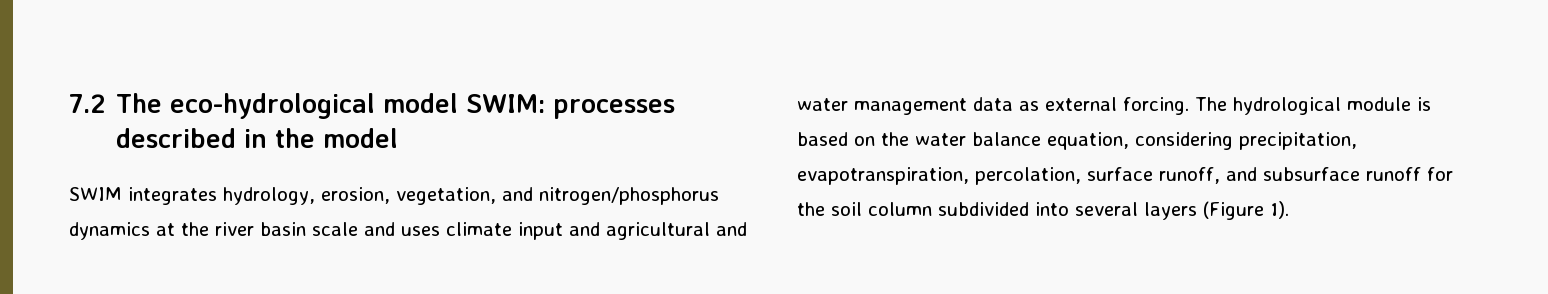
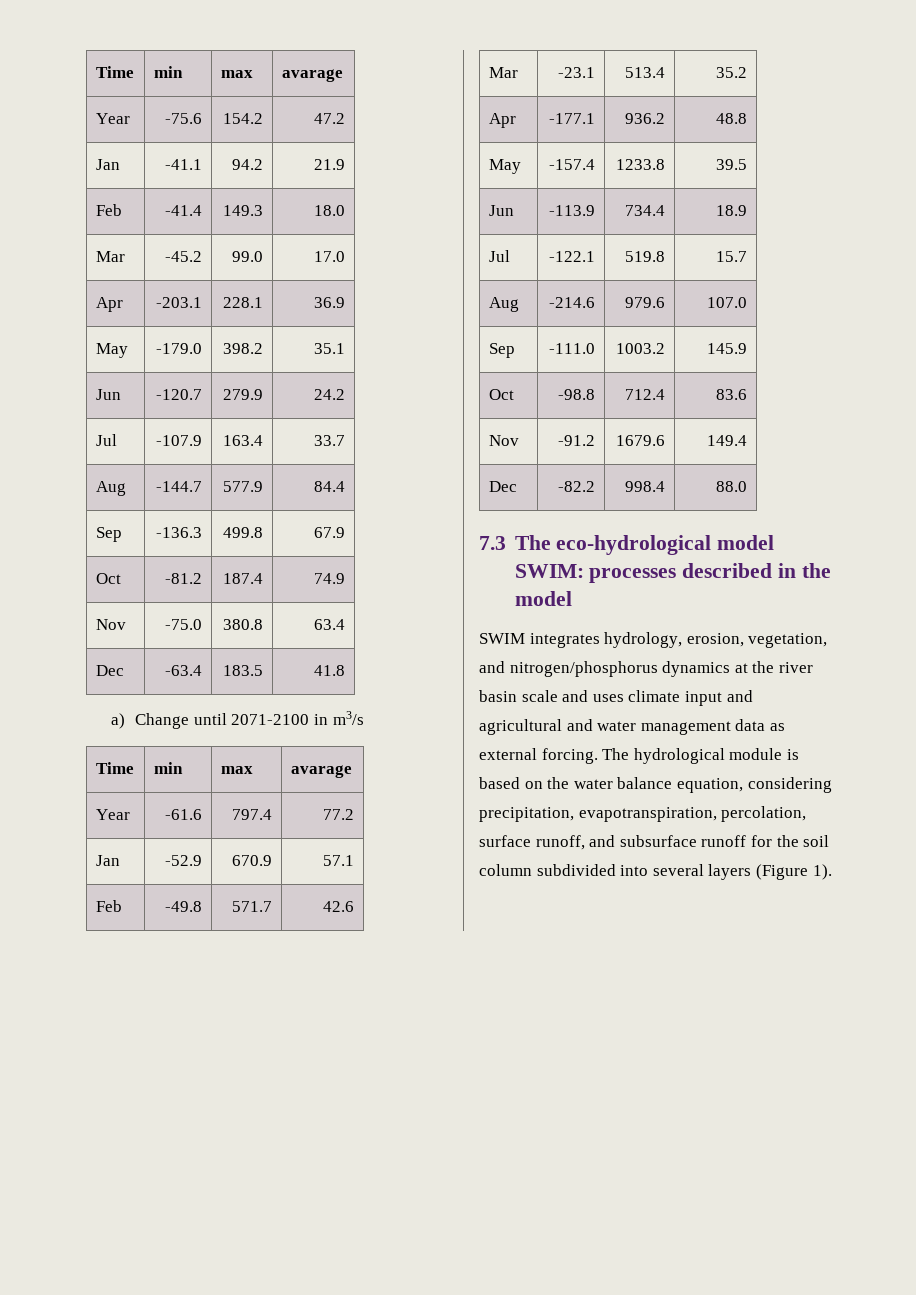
[69,94,106,113] 7.2 -> [95,66,134,78] [153,66,183,78] [220,70,253,78] [281,69,343,82] [95,113,130,124] [165,113,203,124] [223,113,264,124] [314,113,346,124] [95,159,120,170] [165,159,203,170] [232,159,264,170] [314,159,346,170] [95,204,122,216] [165,205,203,216] [223,205,264,216] [314,205,346,216] [95,251,125,262] [165,251,203,262] [232,251,264,262] [314,251,346,262] [95,297,123,312] [156,297,203,308] [223,297,264,308] [314,297,346,308] [95,343,128,358] [156,343,203,354] [223,343,264,354] [314,343,346,354] [95,389,121,400] [156,389,203,400] [223,389,264,400] [314,389,346,400] [95,434,117,446] [156,435,203,446] [223,435,264,446] [314,435,346,446] [95,481,126,496] [156,481,203,492] [223,481,264,492] [314,481,346,492] [95,527,122,542] [156,527,203,538] [223,527,264,538] [314,527,346,538] [95,573,121,584] [165,573,203,584] [223,573,264,584] [314,573,346,584] [95,619,126,630] [165,619,203,630] [223,619,264,630] [314,619,346,630] [95,665,124,676] [165,665,203,676] [223,665,264,676] [314,665,346,676] [110,711,364,729] [95,762,134,774] [153,762,183,774] [220,766,253,774] [290,765,352,778] [95,809,130,820] [165,809,203,820] [232,809,273,820] [323,809,355,820] [95,855,120,866] [165,855,203,866] [232,855,273,866] [323,855,355,866] [95,900,122,912] [165,901,203,912] [232,901,273,912] [323,901,355,912] [488,67,518,78] [558,67,596,78] [625,67,666,78] [716,67,748,78] [488,113,516,128] [549,113,596,124] [625,113,666,124] [716,113,748,124] [488,159,521,174] [549,159,596,170] [616,159,666,170] [716,159,748,170] [488,205,514,216] [549,205,596,216] [625,205,666,216] [716,205,748,216] [488,250,510,262] [549,251,596,262] [625,251,666,262] [716,251,748,262] [488,297,519,312] [549,297,596,308] [625,297,666,308] [707,297,748,308] [488,343,515,358] [549,343,596,354] [616,343,666,354] [707,343,748,354] [488,389,514,400] [558,389,596,400] [625,389,666,400] [716,389,748,400] [488,435,519,446] [558,435,596,446] [616,435,666,446] [707,435,748,446] [488,481,517,492] [558,481,596,492] [625,481,666,492] [716,481,748,492] [479,536,506,550] Time | min | max | avarage // Year | -75.6 | 154.2 | 47.2 // Jan | -41.1 | 94.2 | 21.9 // Feb | -41.4 | 149.3 | 18.0 // Mar | -45.2 | 99.0 | 17.0 // Apr | -203.1 | 228.1 | 36.9 // May | -179.0 | 398.2 | 35.1 // Jun | -120.7 | 279.9 | 24.2 // Jul | -107.9 | 163.4 | 33.7 // Aug | -144.7 | 577.9 | 84.4 // Sep | -136.3 | 499.8 | 67.9 // Oct | -81.2 | 187.4 | 74.9 // Nov | -75.0 | 380.8 | 63.4 // Dec | -63.4 | 183.5 | 41.8 // a) Change until 2071-2100 in m3/s // Time | min | max | avarage // Year | -61.6 | 797.4 | 77.2 // Jan | -52.9 | 670.9 | 57.1 // Feb | -49.8 | 571.7 | 42.6 // Mar | -23.1 | 513.4 | 35.2 // Apr | -177.1 | 936.2 | 48.8 // May | -157.4 | 1233.8 | 39.5 // Jun | -113.9 | 734.4 | 18.9 // Jul | -122.1 | 519.8 | 15.7 // Aug | -214.6 | 979.6 | 107.0 // Sep | -111.0 | 1003.2 | 145.9 // Oct | -98.8 | 712.4 | 83.6 // Nov | -91.2 | 1679.6 | 149.4 // Dec | -82.2 | 998.4 | 88.0 // 7.3

